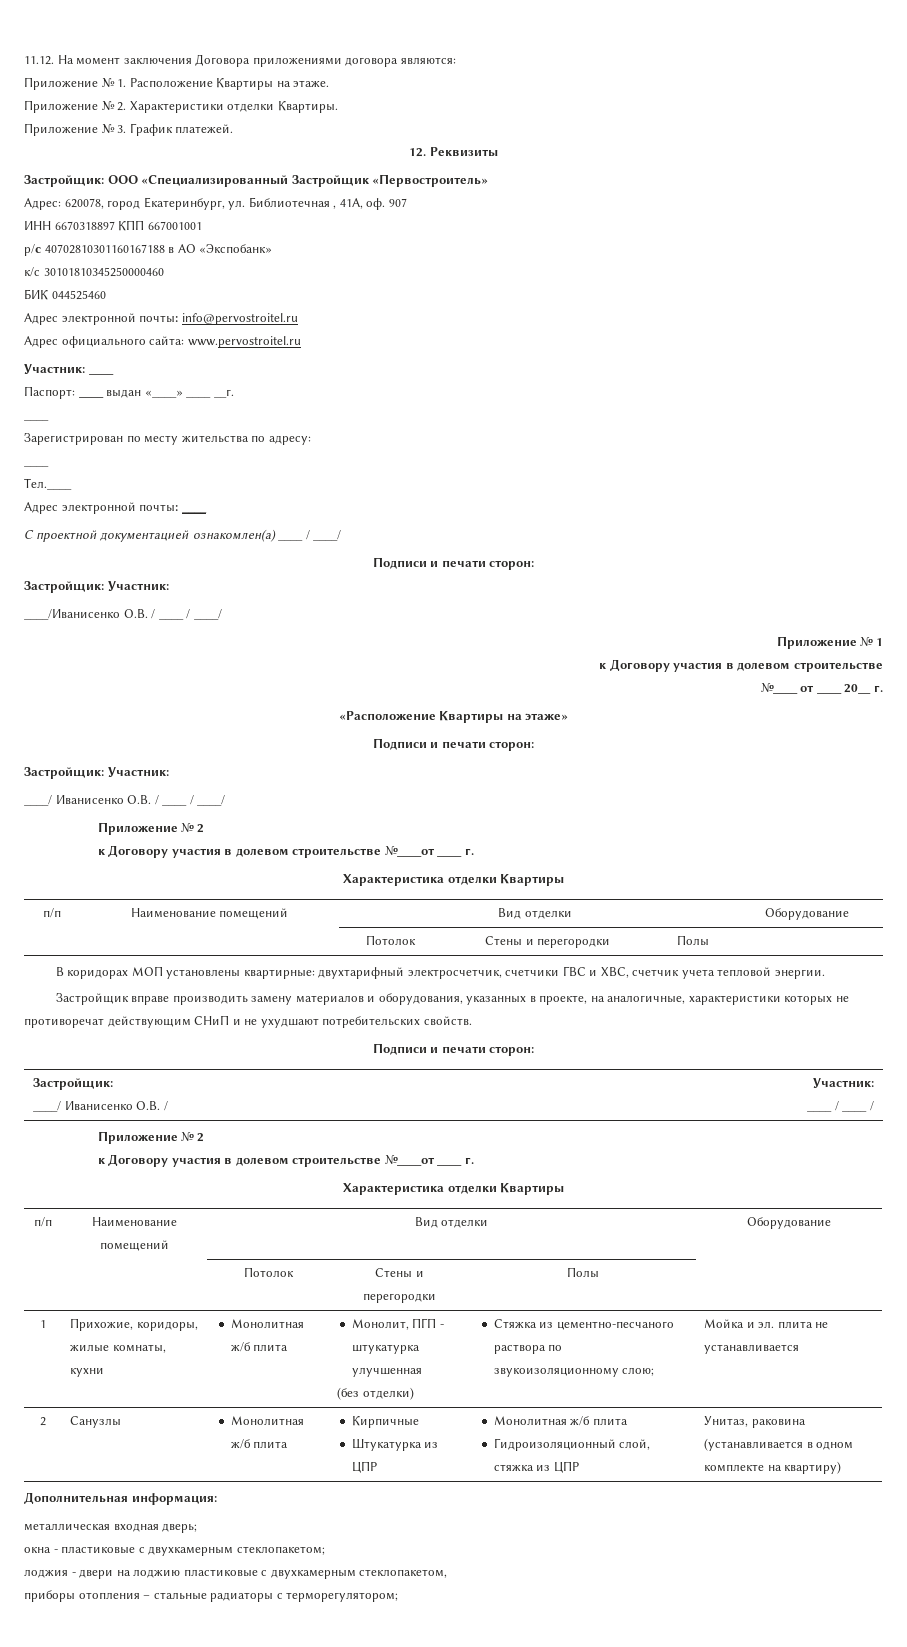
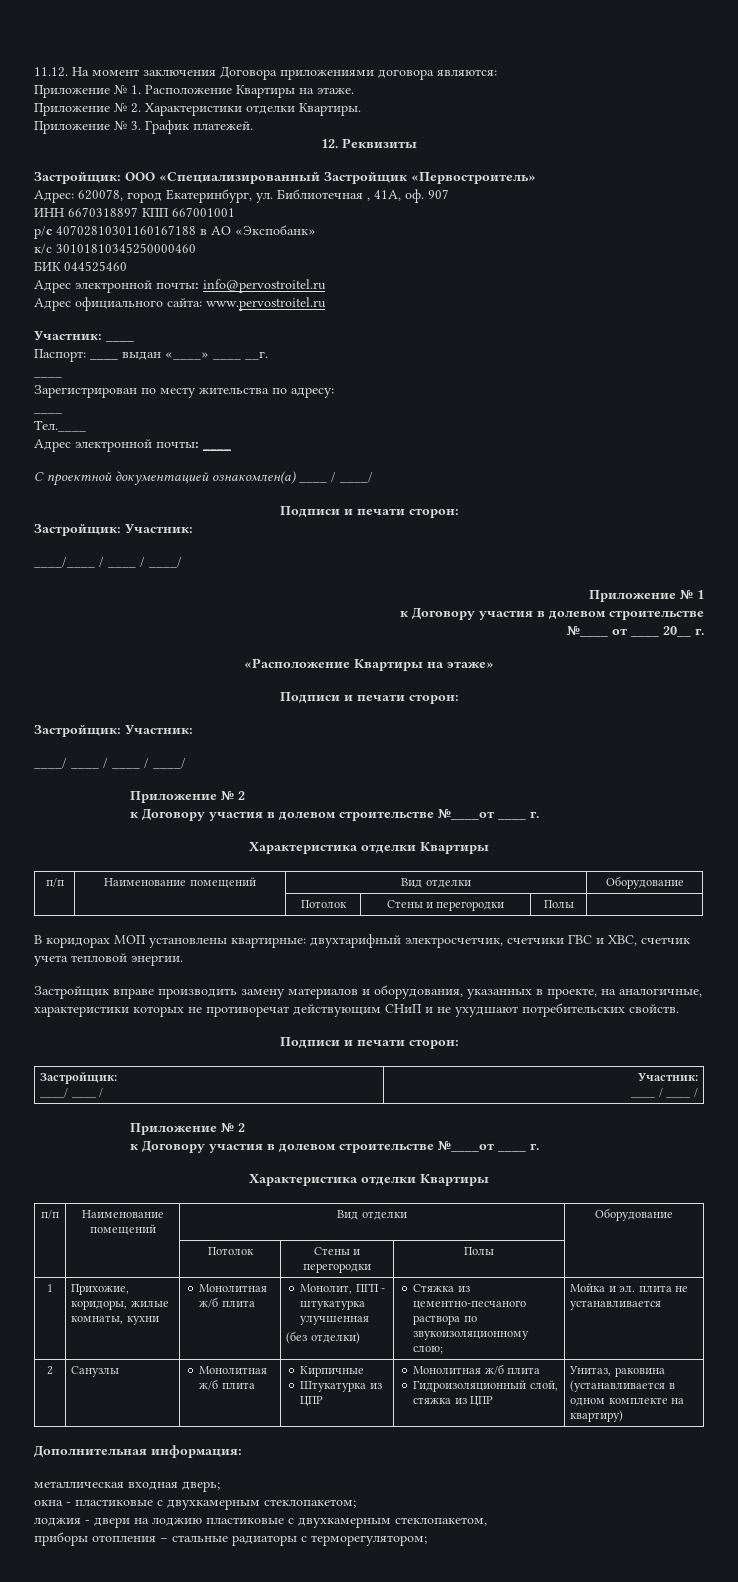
[24,609,148,620] ____/Иванисенко О.В. -> [34,557,95,568] ____/____
[55,795,152,805] Иванисенко О.В. -> [71,767,99,769] ____
[64,1101,161,1111] Иванисенко О.В. -> [71,1096,97,1098] ____

